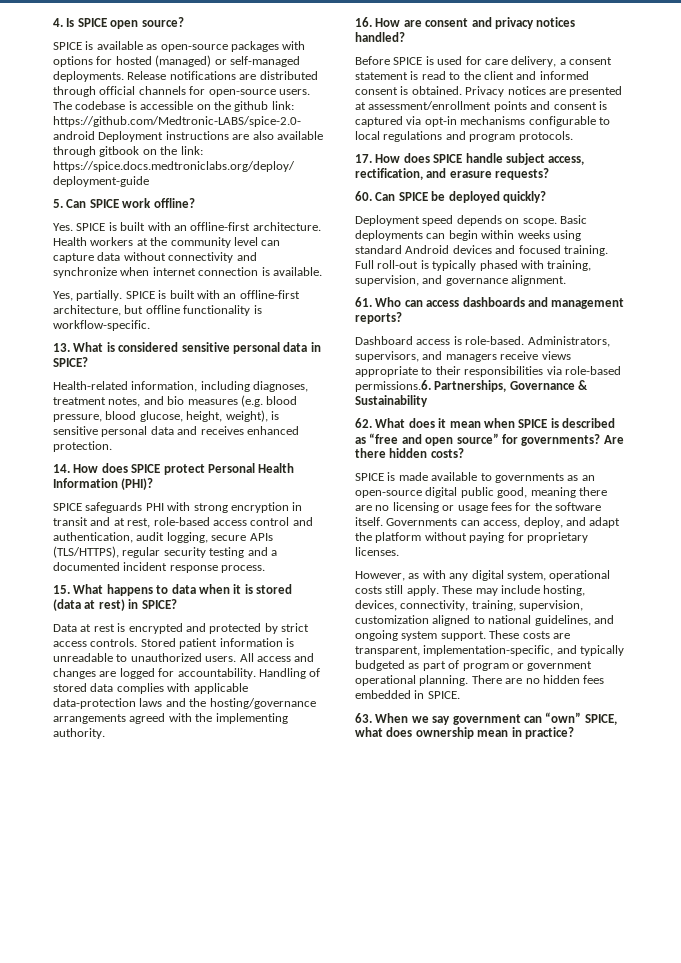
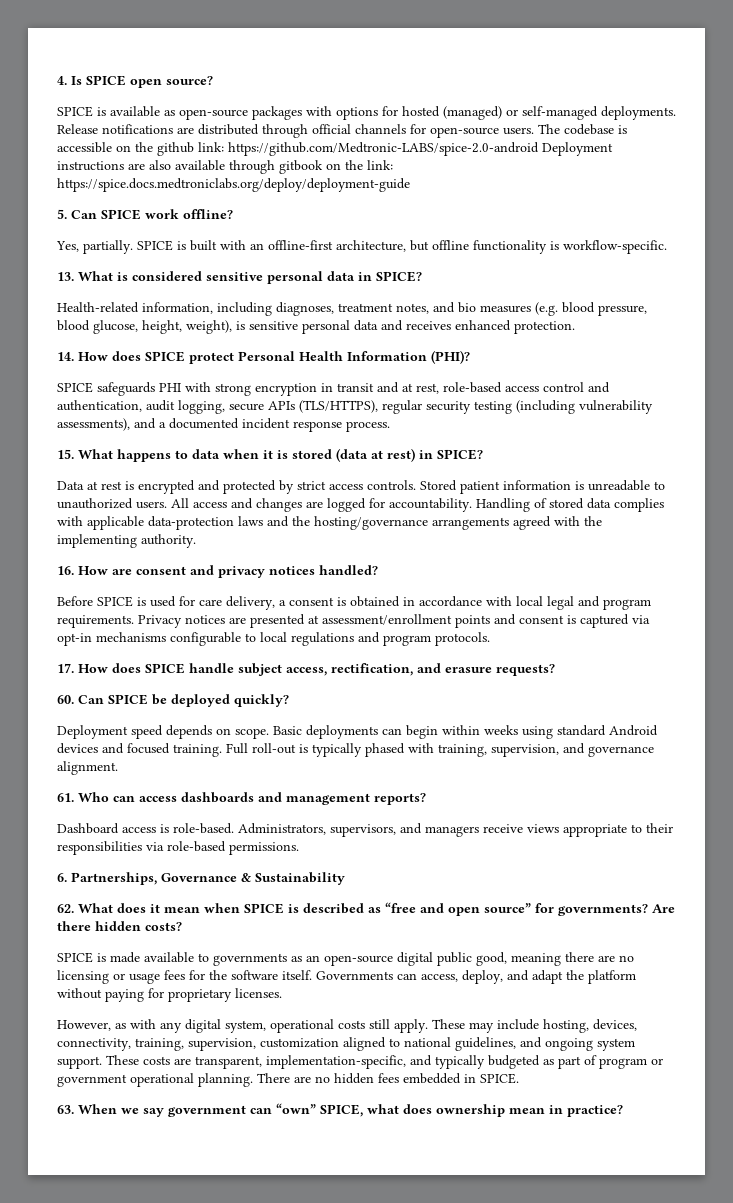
[53,222,321,231] [53,237,281,248] [53,252,257,263] [53,267,322,278] // Yes. SPICE is built with an offline-first architecture. Health workers at the community level can capture data without connectivity and synchronize when internet connection is available. -> (233, 214) none
(245, 552) none -> [516,400,653,414] [57,418,130,431] (including vulnerability assessments),
[355,71,589,80] [355,86,462,95] statement is read to the client and informed consent is obtained. -> [337,596,651,610] [57,615,134,628] is obtained in accordance with local legal and program requirements.
[355,380,431,392] permissions.6. -> [229,842,299,855] [57,873,67,882] permissions. // 6.

